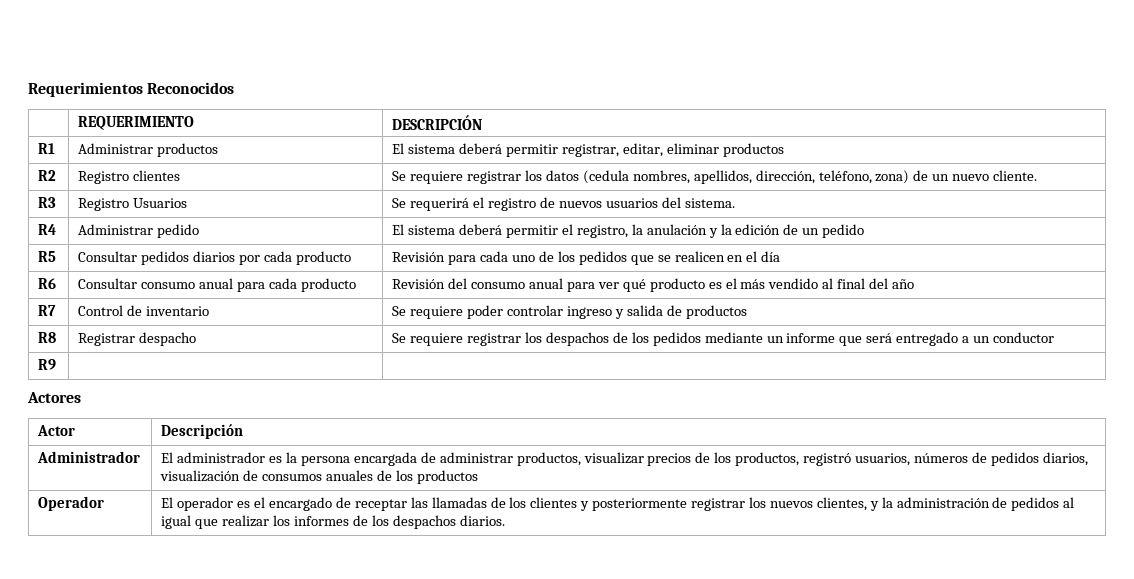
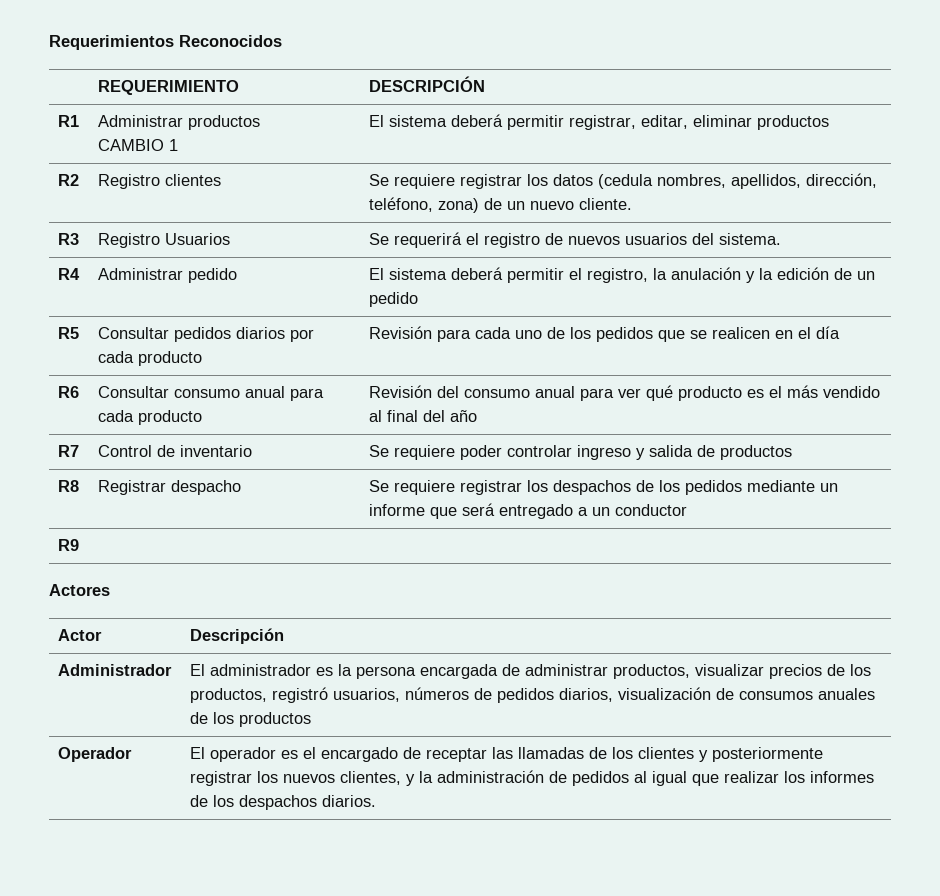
(219, 150) none -> [98,139,179,151] // CAMBIO 1

